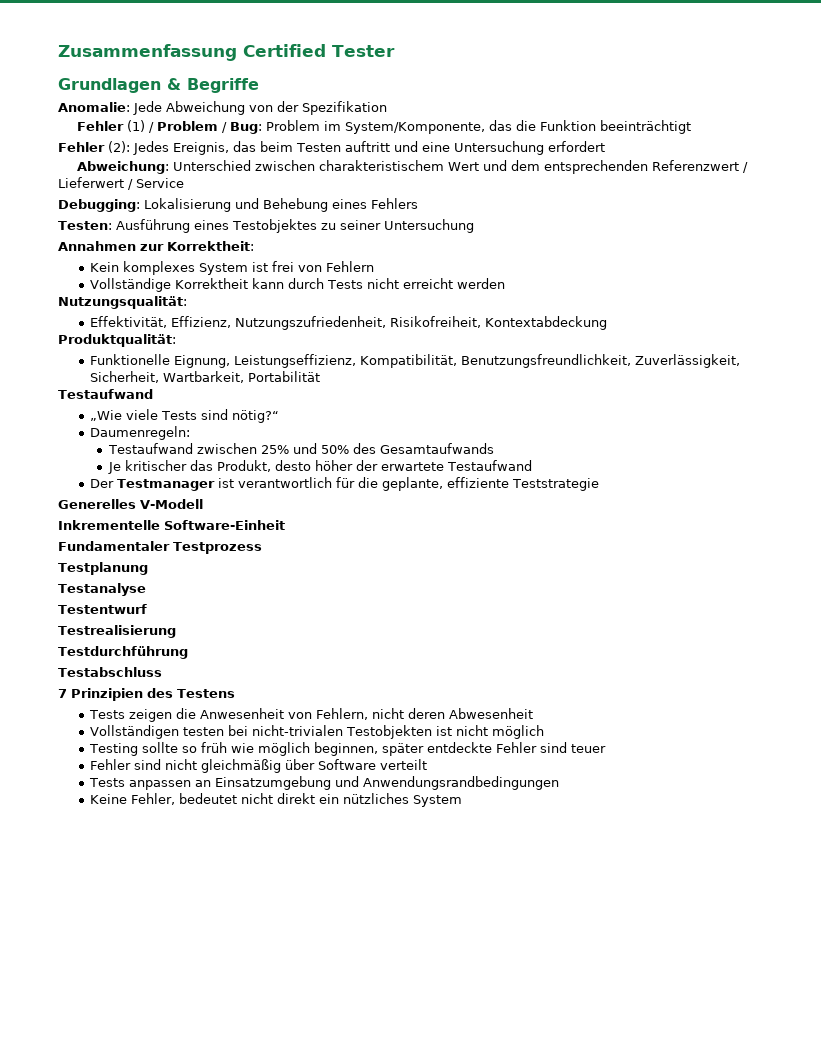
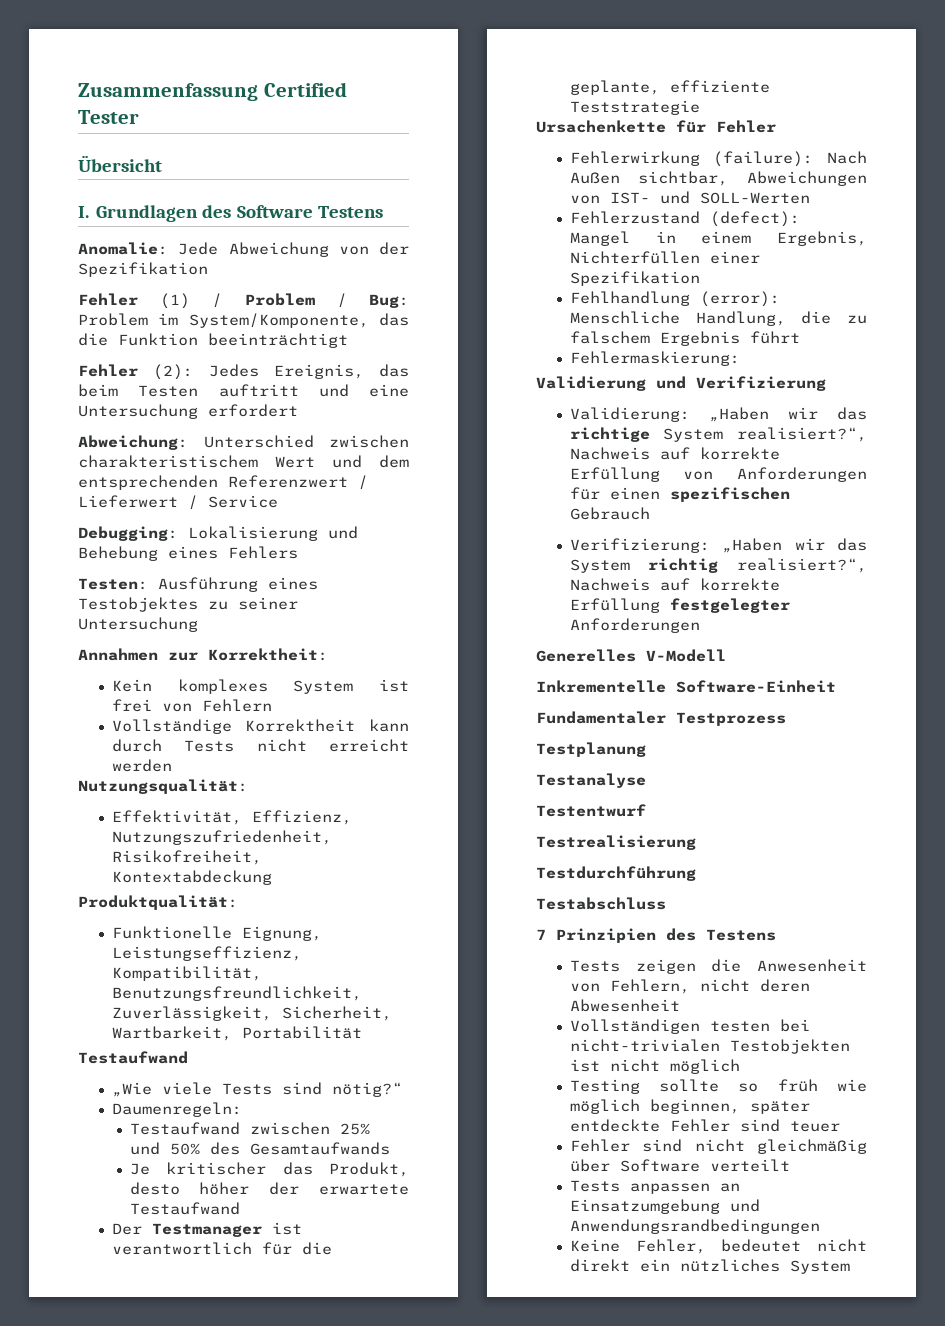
[58,78,259,93] Grundlagen & Begriffe -> [78,155,162,172] [78,205,383,222] Übersicht // I. Grundlagen des Software Testens
(600, 484) none -> [536,120,776,133] [569,151,867,167] [569,171,867,186] [569,191,810,204] [569,211,800,227] [569,231,867,246] [569,251,760,264] [569,271,700,286] [569,291,780,307] [569,311,867,326] [569,331,800,346] [569,351,740,366] [536,376,826,391] [569,407,867,422] [569,427,867,442] [569,447,780,460] [569,467,867,482] [569,487,790,502] [569,507,650,520] [569,538,867,553] [569,558,867,573] [569,578,780,591] [569,598,790,613] [569,618,700,633] // Ursachenkette für Fehler // Fehlerwirkung (failure): Nach Außen sichtbar, Abweichungen von IST- und SOLL-Werten // Fehlerzustand (defect): Mangel in einem Ergebnis, Nichterfüllen einer Spezifikation // Fehlhandlung (error): Menschliche Handlung, die zu falschem Ergebnis führt // Fehlermaskierung: // Validierung und Verifizierung // Validierung: „Haben wir das richtige System realisiert?“, Nachweis auf korrekte Erfüllung von Anforderungen für einen spezifischen Gebrauch // Verifizierung: „Haben wir das System richtig realisiert?“, Nachweis auf korrekte Erfüllung festgelegter Anforderungen

